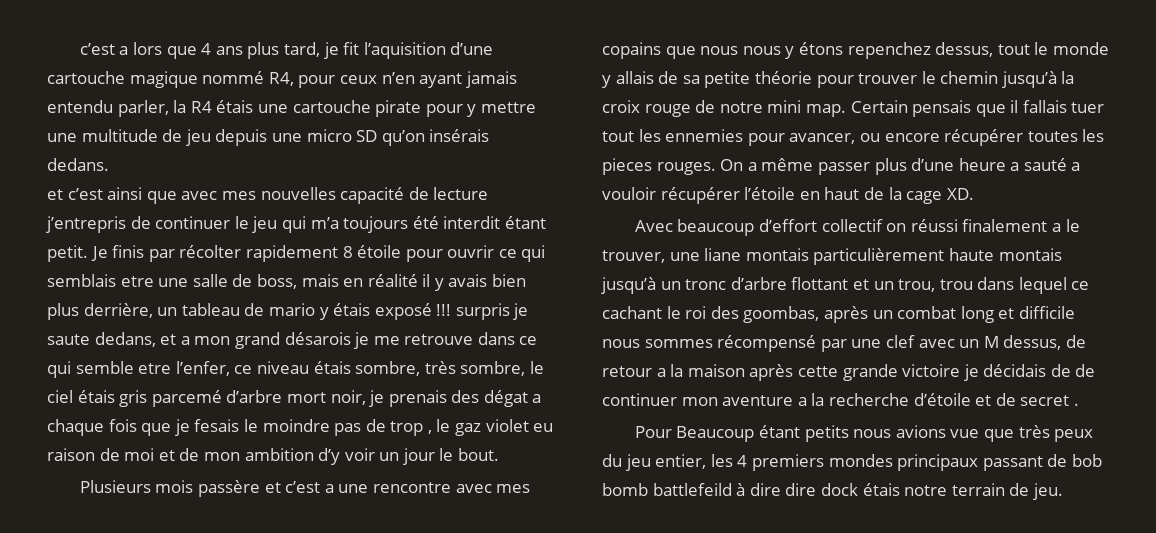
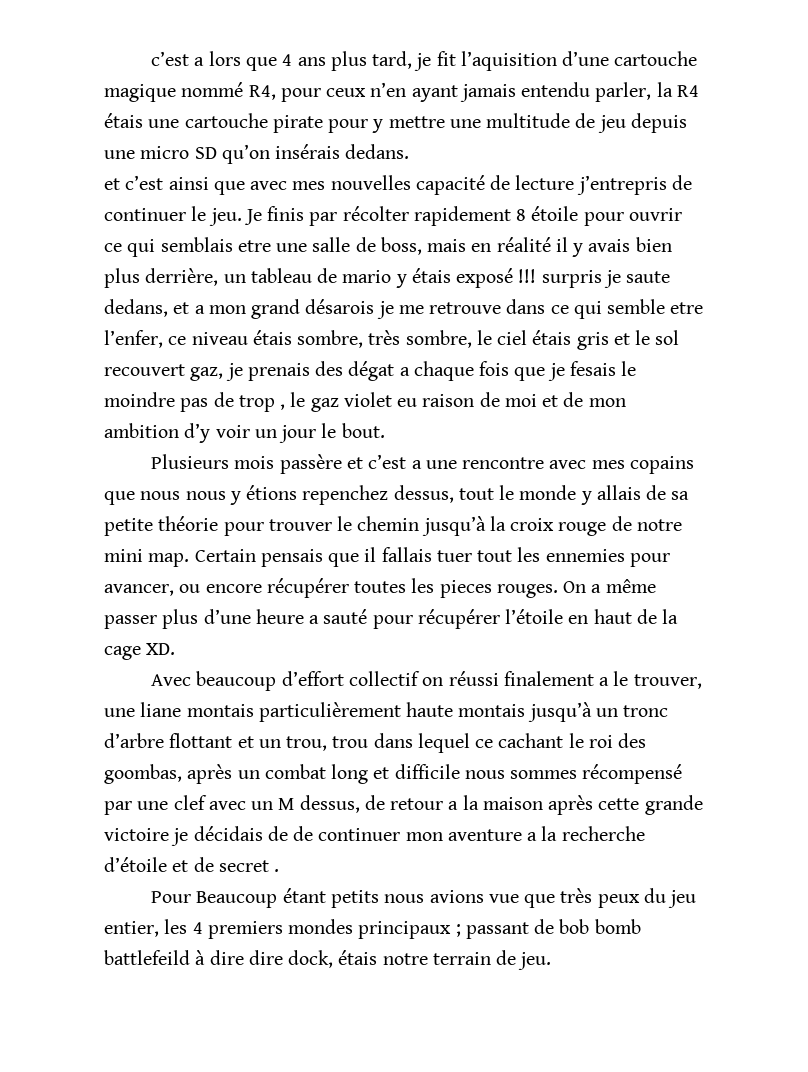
[252,216,546,233] [47,245,88,262] jeu qui m’a toujours été interdit étant petit. -> [208,208,242,226] jeu.
[151,390,366,407] parcemé d’arbre mort noir, -> [613,330,680,345] [104,364,224,381] et le sol recouvert gaz,
[798,42,843,55] étons -> [246,485,298,500] étions
[1071,162,1081,171] [602,187,656,200] a vouloir -> [372,615,413,629] pour
(979, 462) none -> [455,924,461,937] ;
[820,483,858,496] dock -> [288,950,334,968] dock,

